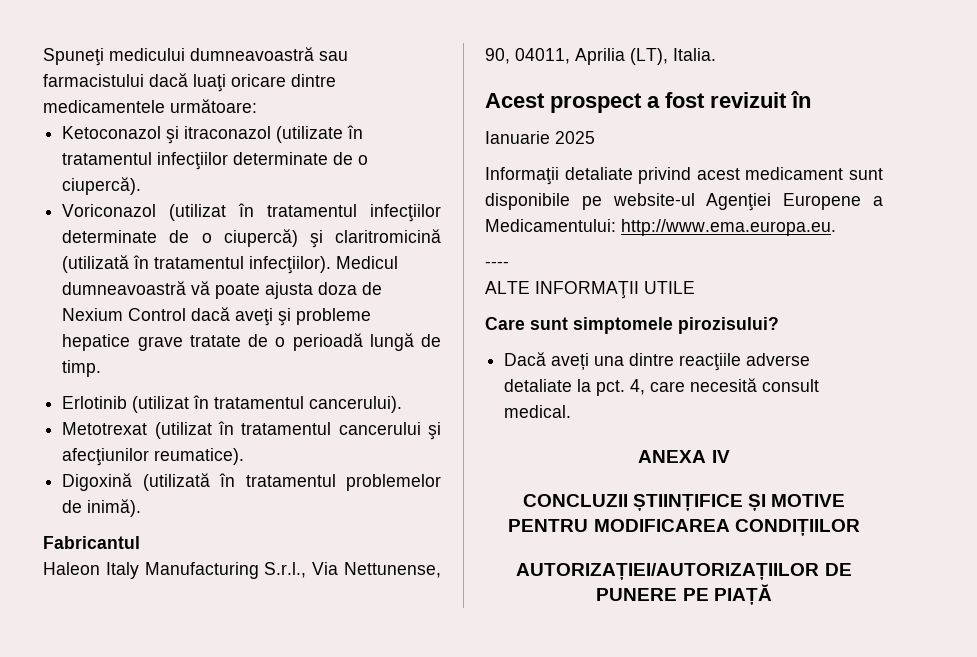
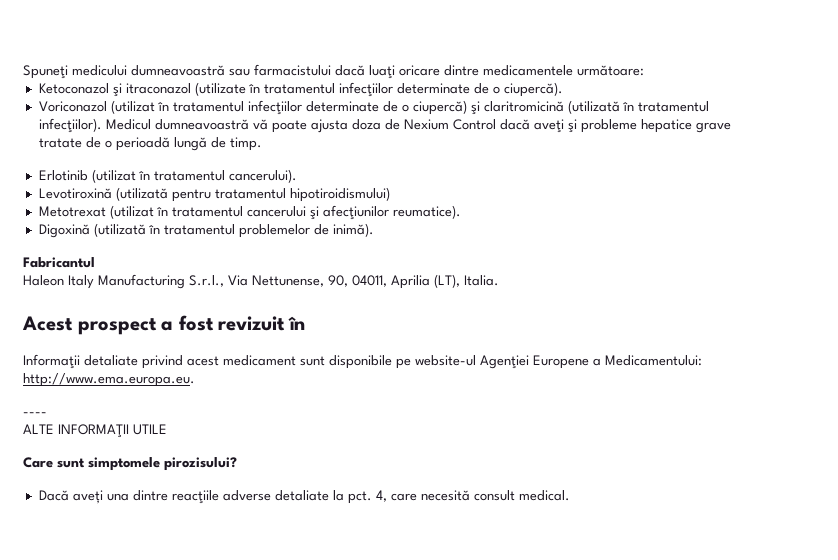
(403, 404) none -> [38,187,390,202] // Levotiroxină (utilizată pentru tratamentul hipotiroidismului)
[485,131,595,144] // Ianuarie 2025 -> (305, 323) none
[638,450,730,463] [522,494,846,511] [508,519,860,536] [516,563,852,580] [596,584,772,605] // ANEXA IV // CONCLUZII ȘTIINȚIFICE ȘI MOTIVE PENTRU MODIFICAREA CONDIȚIILOR // AUTORIZAȚIEI/AUTORIZAȚIILOR DE PUNERE PE PIAȚĂ -> (570, 495) none

